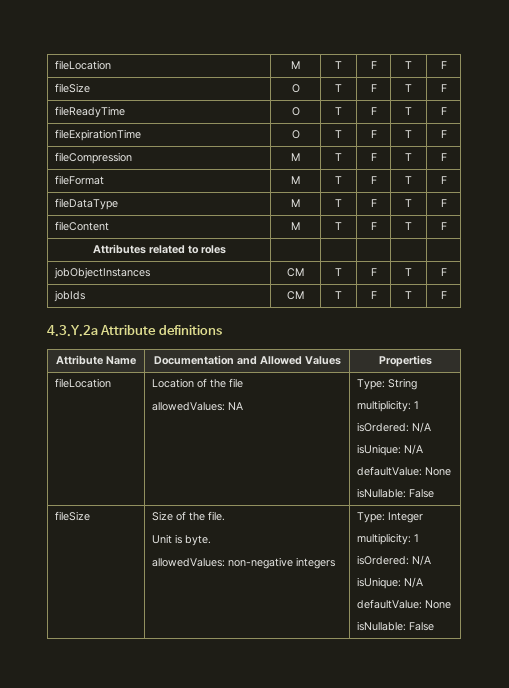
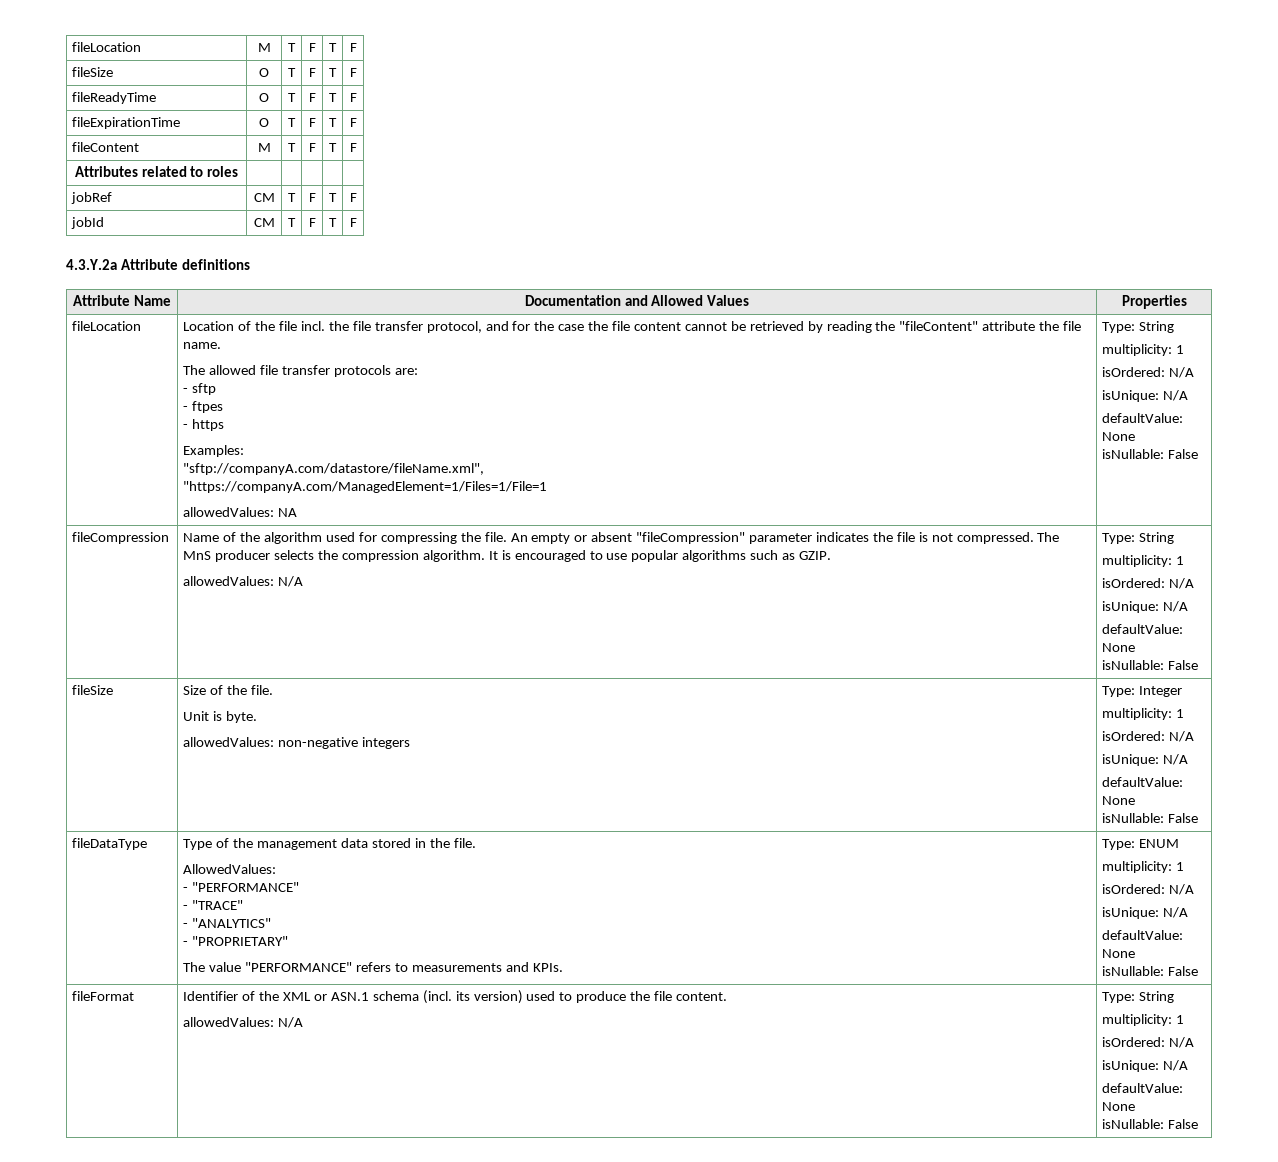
[55,152,133,164] [291,153,300,161] [335,153,342,161] [370,153,377,161] [405,153,412,161] [440,153,447,161] [55,175,105,185] [291,176,300,184] [335,176,342,184] [370,176,377,184] [405,176,412,184] [440,176,447,184] [55,198,119,210] [291,199,300,207] [335,199,342,207] [370,199,377,207] [405,199,412,207] [440,199,447,207] // fileCompression | M | T | F | T | F // fileFormat | M | T | F | T | F // fileDataType | M | T | F | T | F -> (357, 122) none
[54,267,151,279] [287,268,304,277] [335,268,342,276] [370,268,377,276] [405,268,412,276] [440,268,447,276] [54,290,86,302] jobObjectInstances | CM | T | F | T | F // jobIds -> [71,192,113,204] [253,193,275,202] [288,193,296,202] [308,193,316,202] [329,193,337,202] [349,193,357,202] [71,217,105,229] jobRef | CM | T | F | T | F // jobId
(244, 383) none -> [300,321,1082,333] [183,342,222,349] [183,365,418,377] [183,383,217,395] [183,401,224,413] [183,419,225,431] [183,445,245,457] [183,463,485,475] [183,481,548,493] incl. the file transfer protocol, and for the case the file content cannot be retrieved by reading the "fileContent" attribute the file name. // The allowed file transfer protocols are: // - sftp // - ftpes // - https // Examples: // "sftp://companyA.com/datastore/fileName.xml", // "https://companyA.com/ManagedElement=1/Files=1/File=1
(435, 493) none -> [72,532,170,544] [183,532,1060,544] [183,550,831,562] [183,576,304,587] [1102,532,1175,544] [1102,555,1185,567] [1102,578,1195,589] [1102,601,1189,613] [1102,624,1184,634] [1102,643,1136,652] [1102,660,1199,670] // fileCompression | Name of the algorithm used for compressing the file. An empty or absent "fileCompression" parameter indicates the file is not compressed. The MnS producer selects the compression algorithm. It is encouraged to use popular algorithms such as GZIP. // allowedValues: N/A | Type: String // multiplicity: 1 // isOrdered: N/A // isUnique: N/A // defaultValue: None // isNullable: False
(435, 626) none -> [72,838,148,850] [183,838,476,850] [183,864,277,874] [183,882,300,892] [183,900,244,910] [183,918,272,928] [183,936,289,946] [183,962,563,972] [1102,839,1180,850] [1102,861,1185,873] [1102,884,1195,895] [1102,907,1189,919] [1102,930,1184,940] [1102,949,1136,958] [1102,966,1199,976] [72,991,135,1001] [183,990,727,1004] [183,1017,304,1028] [1102,991,1175,1003] [1102,1014,1185,1026] [1102,1037,1195,1048] [1102,1060,1189,1072] [1102,1083,1184,1093] [1102,1102,1136,1111] [1102,1119,1199,1129] // fileDataType | Type of the management data stored in the file. // AllowedValues: // - "PERFORMANCE" // - "TRACE" // - "ANALYTICS" // - "PROPRIETARY" // The value "PERFORMANCE" refers to measurements and KPIs. | Type: ENUM // multiplicity: 1 // isOrdered: N/A // isUnique: N/A // defaultValue: None // isNullable: False // fileFormat | Identifier of the XML or ASN.1 schema (incl. its version) used to produce the file content. // allowedValues: N/A | Type: String // multiplicity: 1 // isOrdered: N/A // isUnique: N/A // defaultValue: None // isNullable: False

